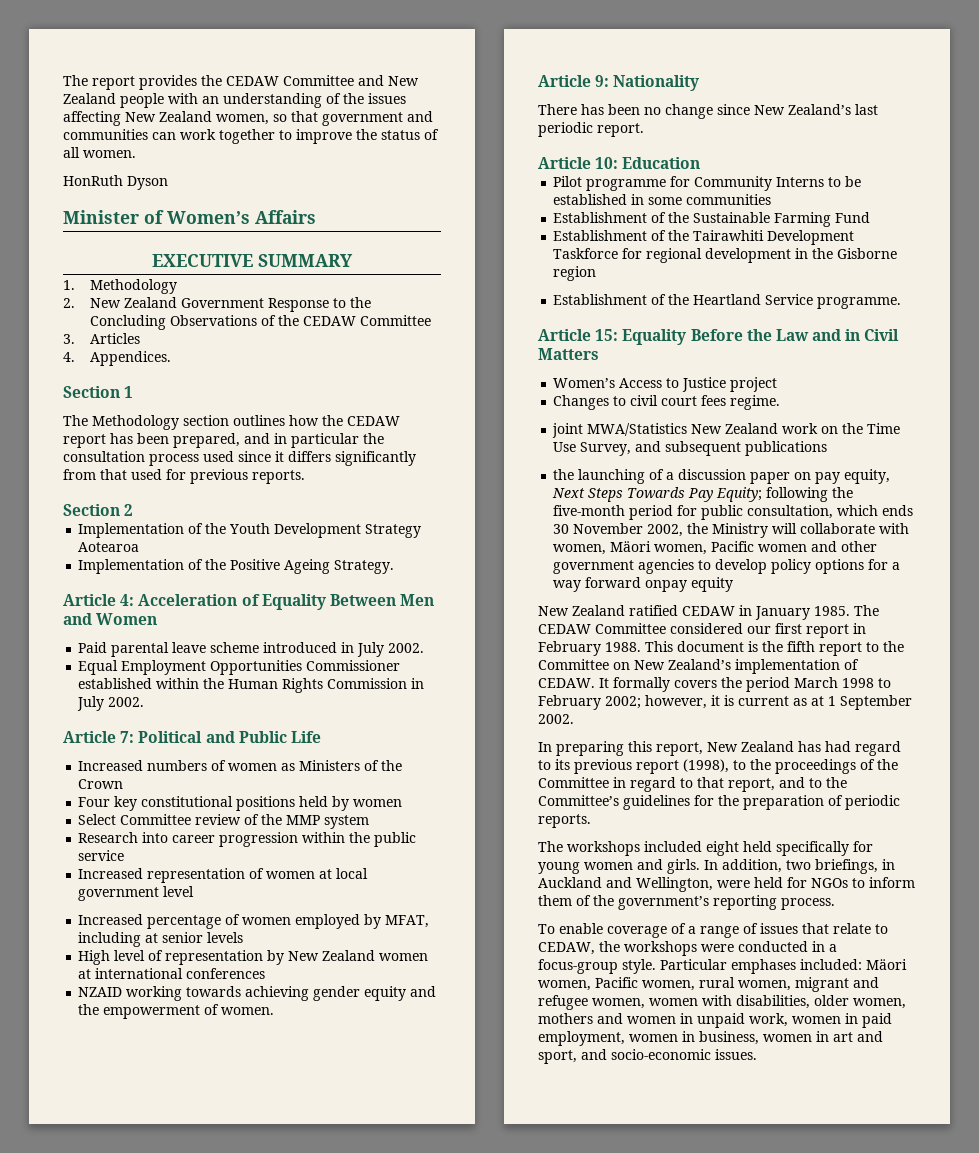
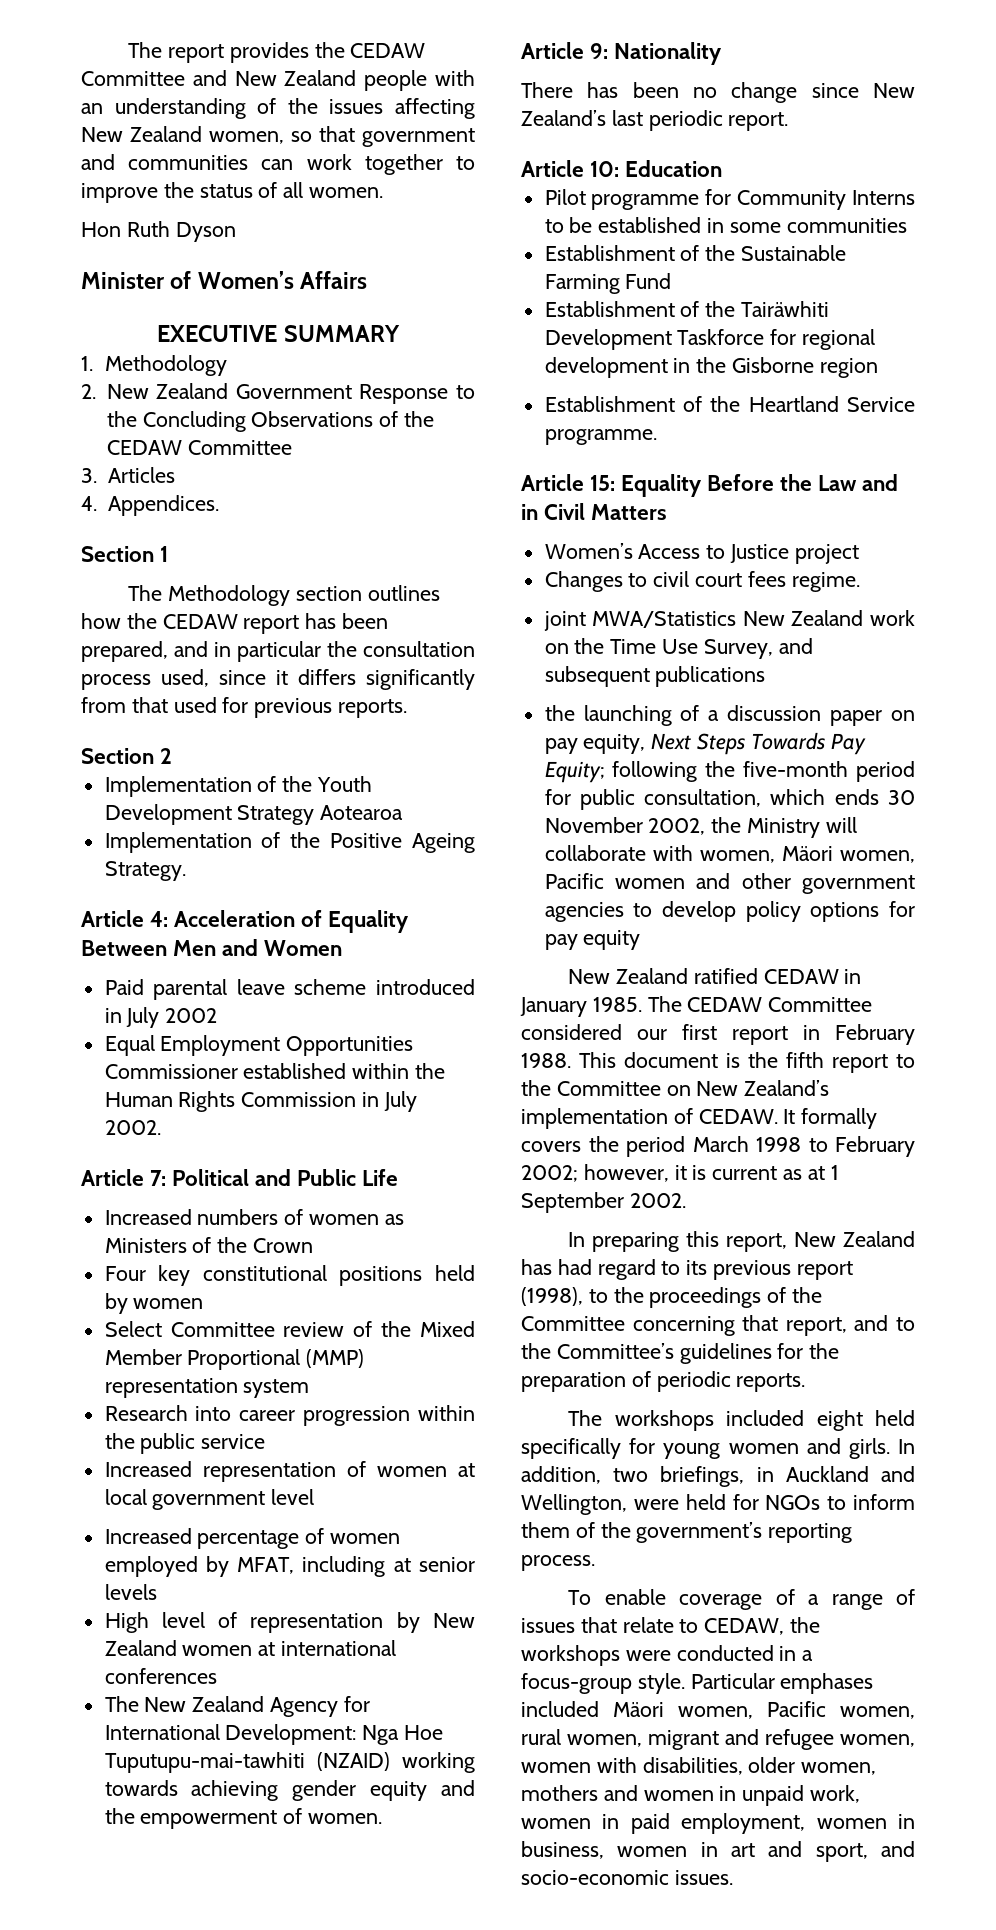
[63,175,123,186] HonRuth -> [81,221,170,237] Hon Ruth
[203,451,234,462] used -> [161,669,209,687] used,
[388,643,425,653] 2002. -> [165,1008,218,1023] 2002
[286,815,321,825] MMP -> [420,1321,475,1337] [104,1349,365,1370] [104,1378,238,1398] Mixed Member Proportional (MMP) representation
[78,987,123,997] NZAID -> [104,1696,370,1717] [104,1724,444,1745] [104,1752,390,1773] The New Zealand Agency for International Development: Nga Hoe Tuputupu-mai-tawhiti (NZAID)
[693,230,765,241] Tairawhiti -> [741,301,830,317] Tairäwhiti
[892,562,901,570] [553,577,688,592] a way forward onpay -> [544,934,578,950] pay
[613,777,693,792] in regard to -> [632,1316,735,1336] concerning
[800,959,862,970] included: -> [521,1701,599,1717] included

